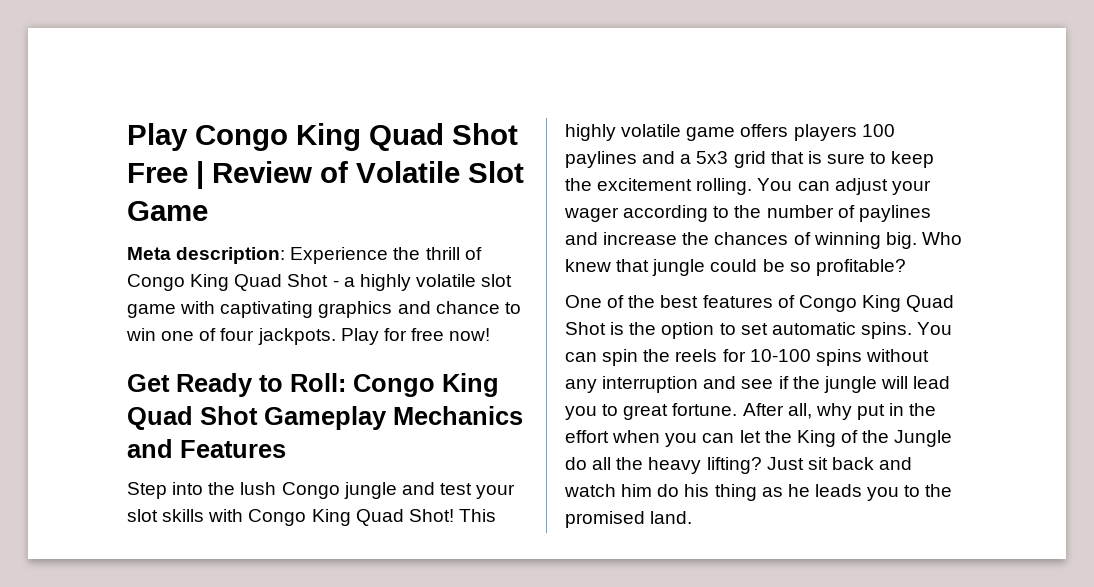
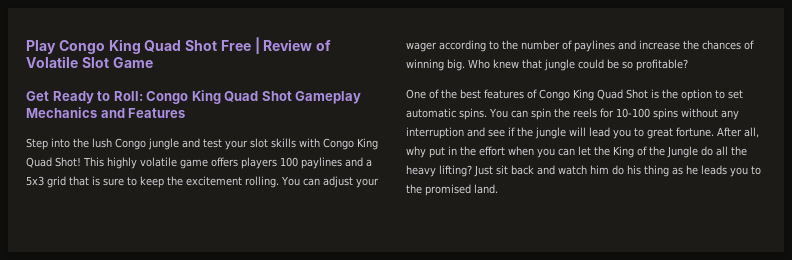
[127,247,482,264] [127,274,513,291] [127,301,521,318] [126,328,491,345] // Meta description: Experience the thrill of Congo King Quad Shot - a highly volatile slot game with captivating graphics and chance to win one of four jackpots. Play for free now! -> (153, 62) none

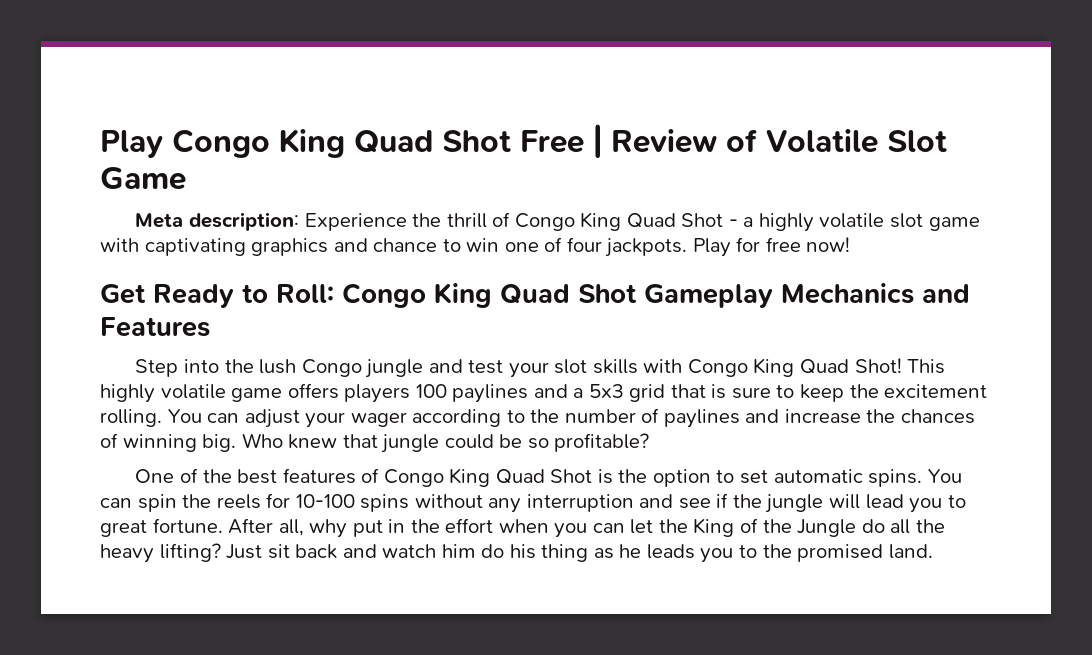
(153, 62) none -> [135,212,980,232] [100,237,851,257] // Meta description: Experience the thrill of Congo King Quad Shot - a highly volatile slot game with captivating graphics and chance to win one of four jackpots. Play for free now!

